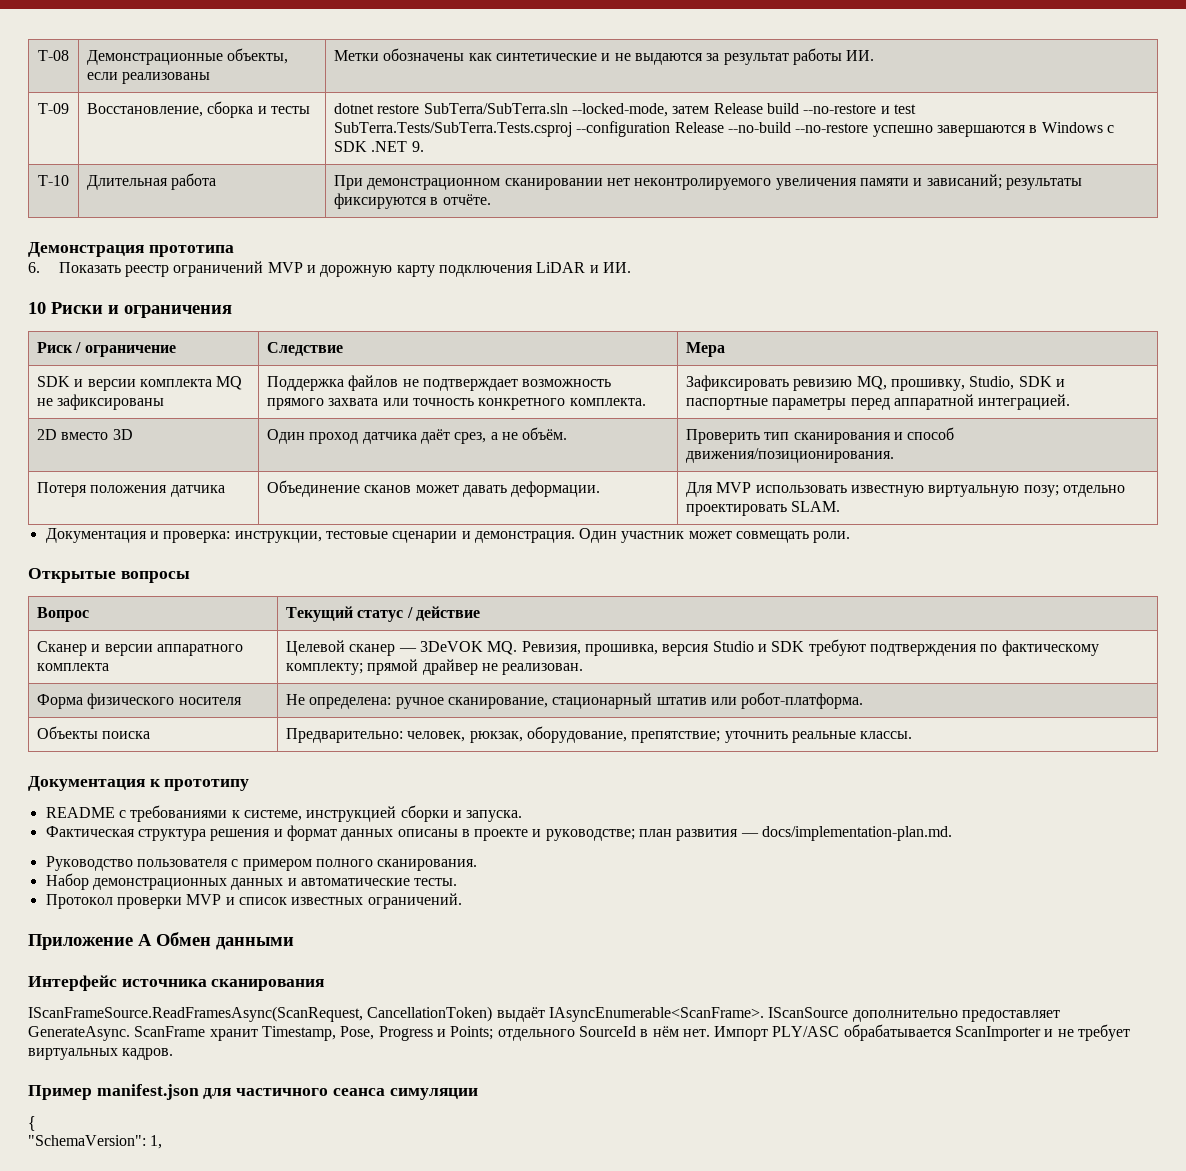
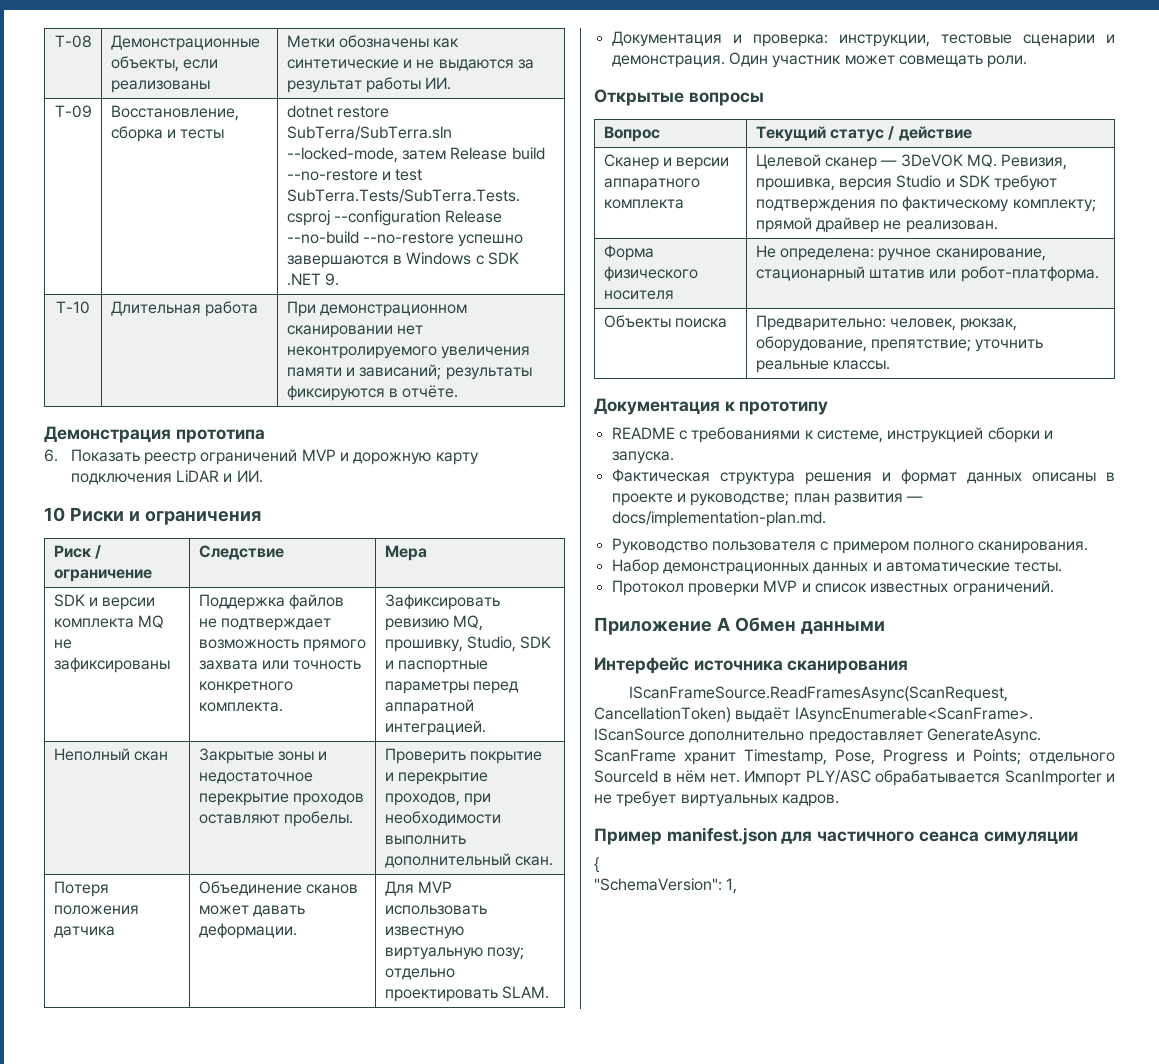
[37,429,133,440] [267,427,568,444] [686,427,955,444] [686,448,895,463] 2D вместо 3D | Один проход датчика даёт срез, а не объём. | Проверить тип сканирования и способ движения/позиционирования. -> [53,748,169,761] [198,748,328,764] [198,772,313,784] [198,793,365,806] [198,811,354,827] [384,748,543,764] [384,772,489,785] [384,793,492,806] [384,811,501,826] [384,835,466,845] [384,853,554,868] Неполный скан | Закрытые зоны и недостаточное перекрытие проходов оставляют пробелы. | Проверить покрытие и перекрытие проходов, при необходимости выполнить дополнительный скан.

